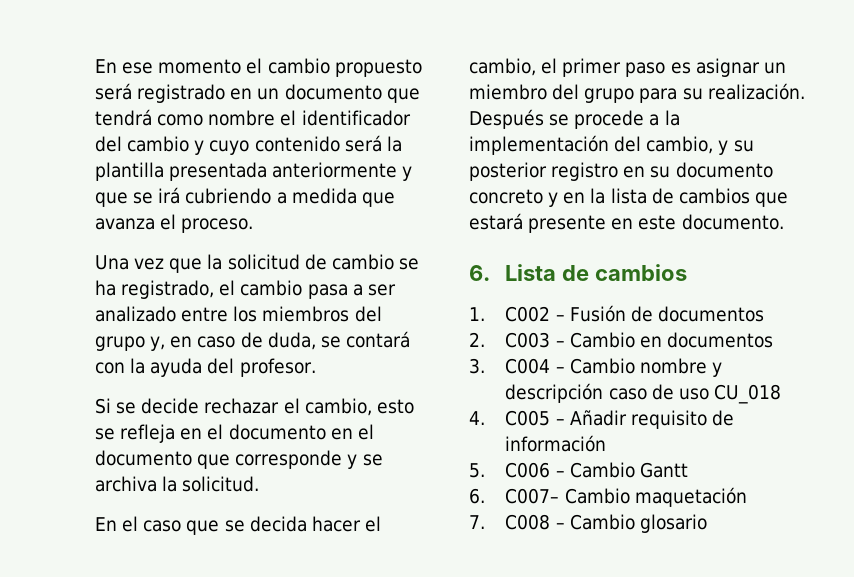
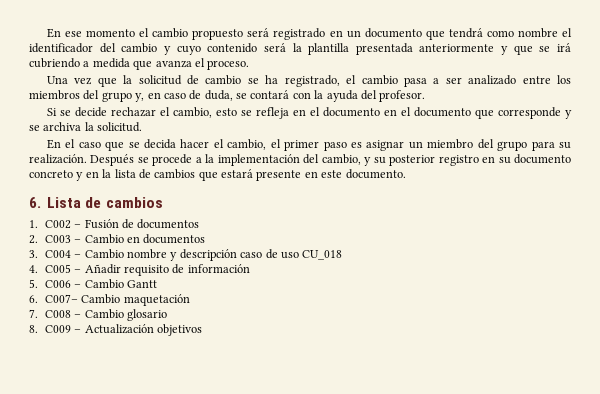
(707, 523) none -> [29,324,203,336] // 8. C009 – Actualización objetivos

